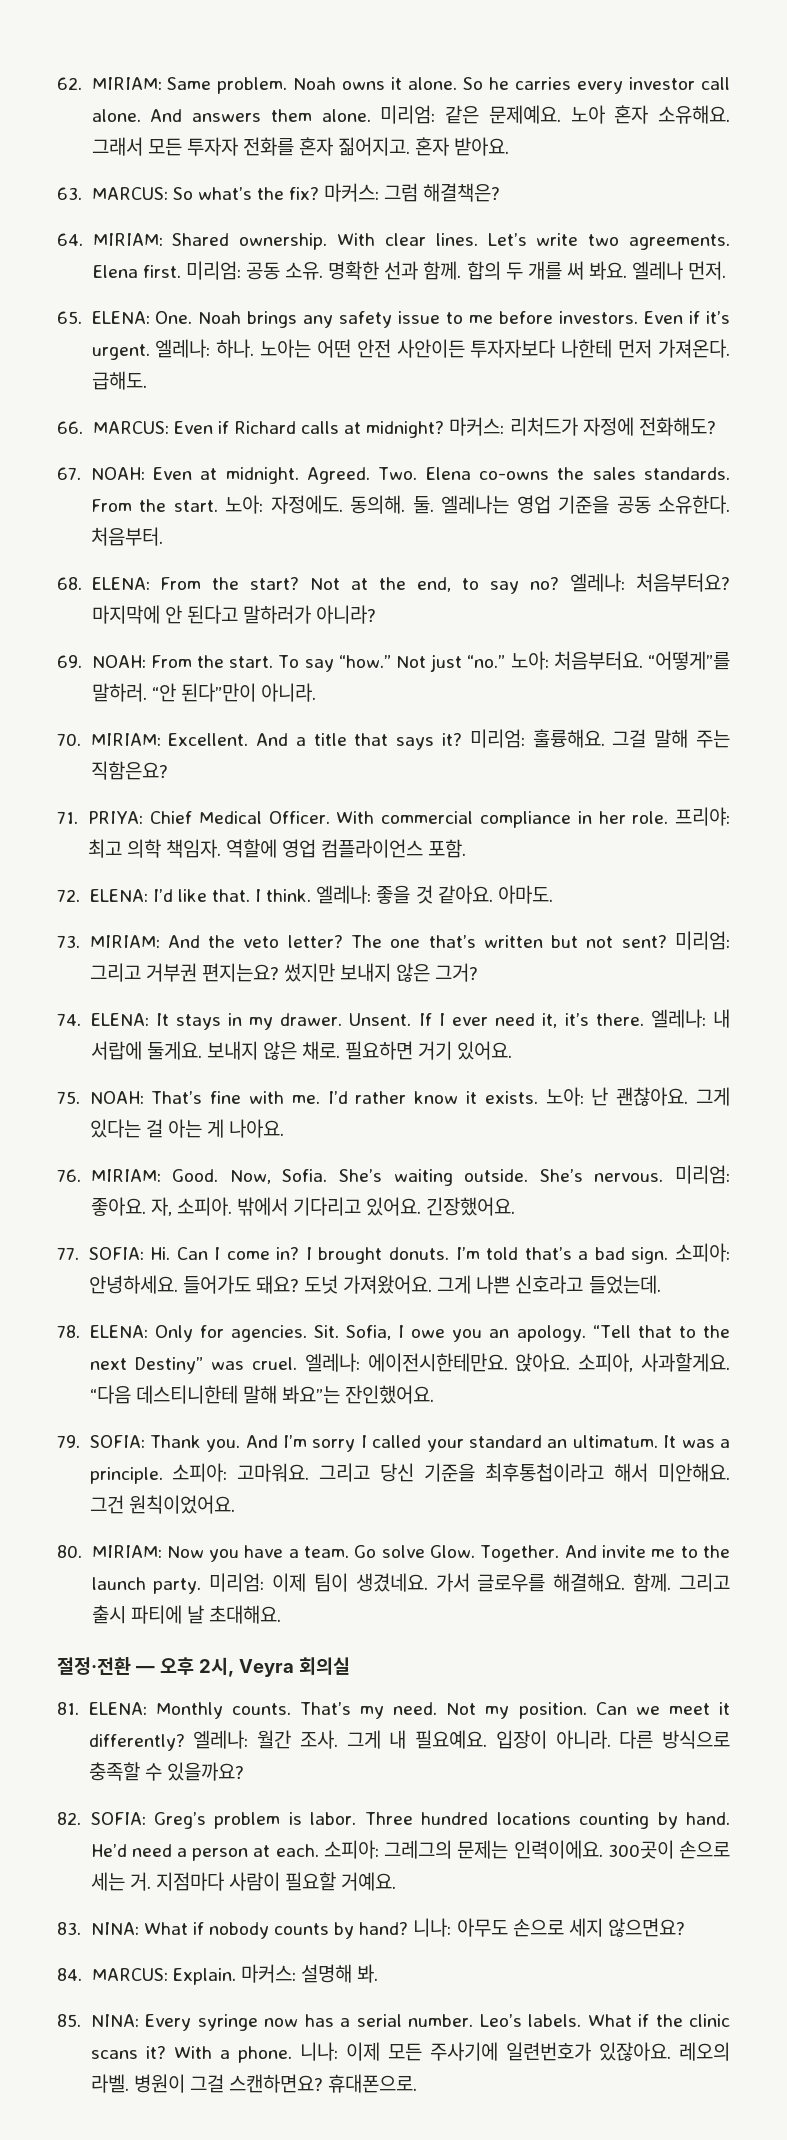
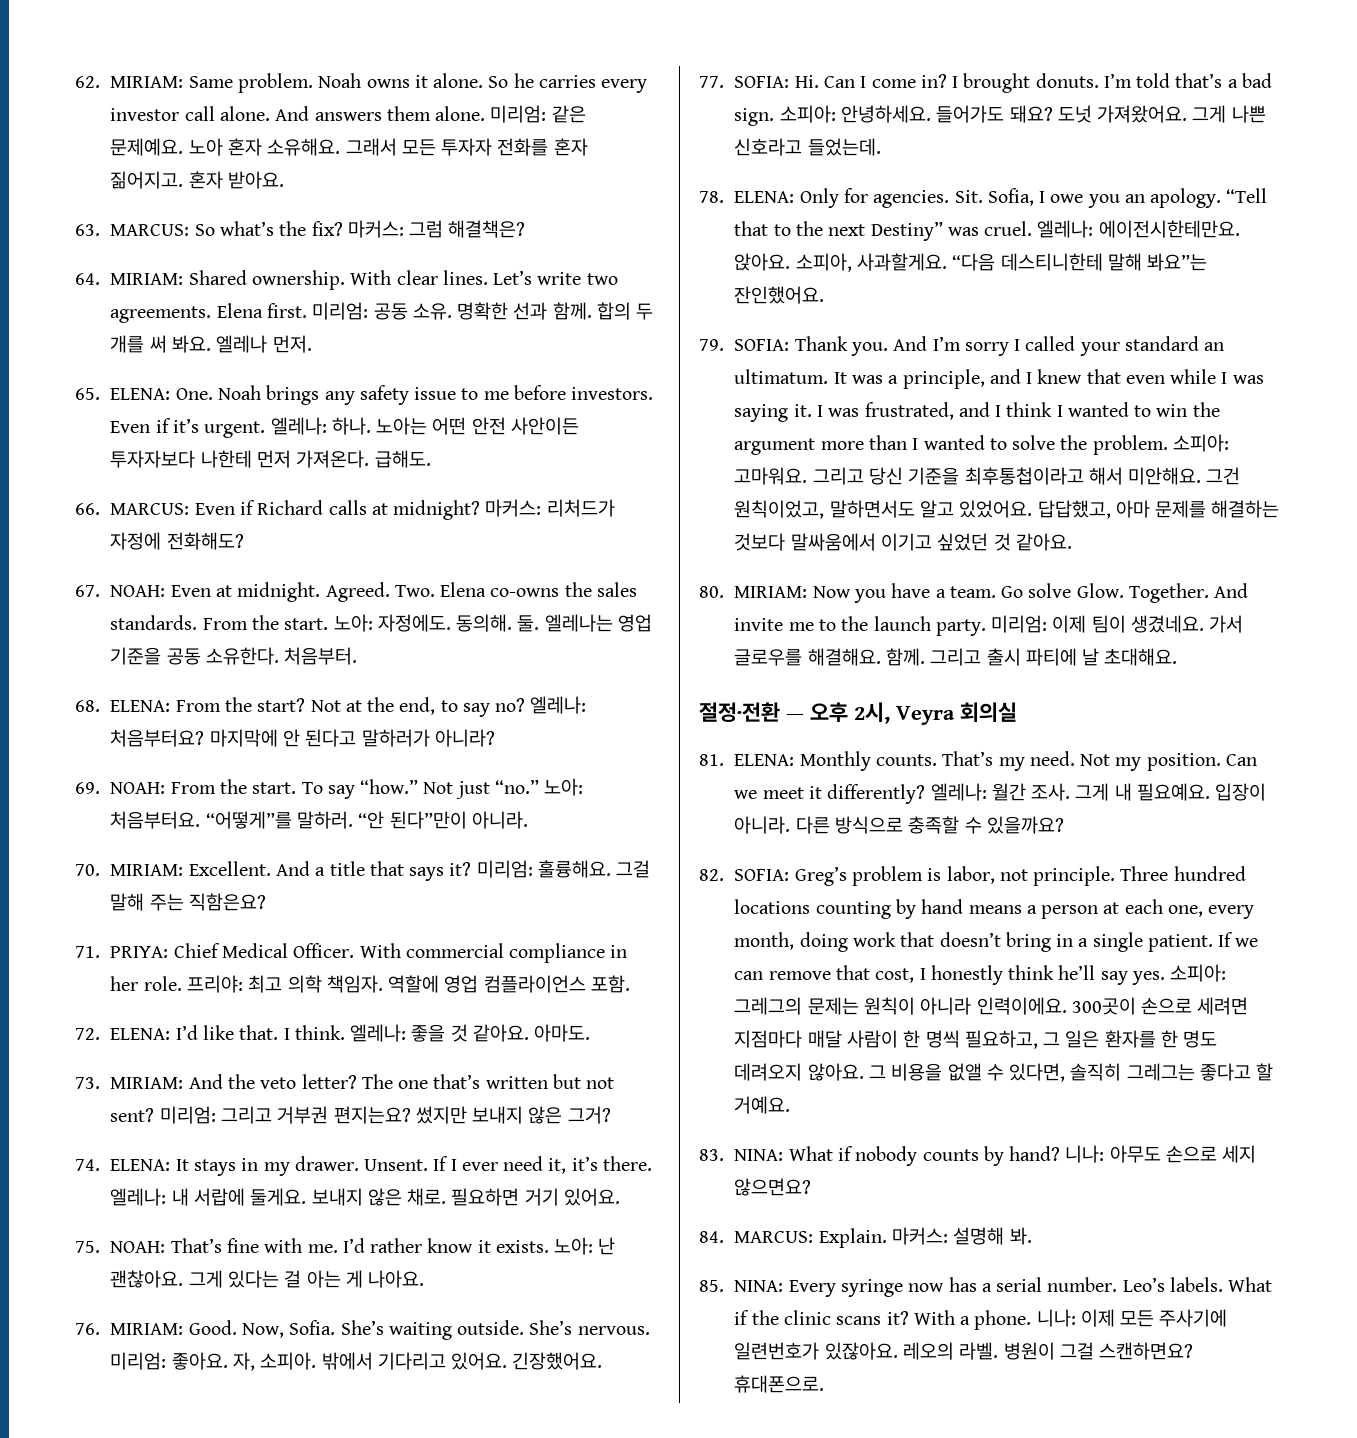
[89,1467,163,1484] principle. -> [902,369,1264,389] [734,402,1220,422] [734,435,1168,455] principle, and I knew that even while I was saying it. I was frustrated, and I think I wanted to win the argument more than I wanted to solve the problem.
[128,1495,235,1514] 원칙이었어요. -> [734,500,1280,519] [734,533,1072,551] 원칙이었고, 말하면서도 알고 있었어요. 답답했고, 아마 문제를 해결하는 것보다 말싸움에서 이기고 싶었던 것 같아요.
[310,1812,357,1825] labor. -> [946,866,1116,886] labor, not principle.
[686,1812,731,1825] [90,1844,319,1861] hand. He’d need a person at each. -> [921,899,1255,919] [734,932,1259,952] [734,965,1165,985] hand means a person at each one, every month, doing work that doesn’t bring in a single patient. If we can remove that cost, I honestly think he’ll say yes.
(509, 1849) none -> [863,997,972,1015] 원칙이 아니라
[90,1872,337,1891] 세는 거. 지점마다 사람이 필요할 -> [1197,997,1249,1015] [734,1030,1218,1049] [734,1063,1274,1082] 세려면 지점마다 매달 사람이 한 명씩 필요하고, 그 일은 환자를 한 명도 데려오지 않아요. 그 비용을 없앨 수 있다면, 솔직히 그레그는 좋다고 할

